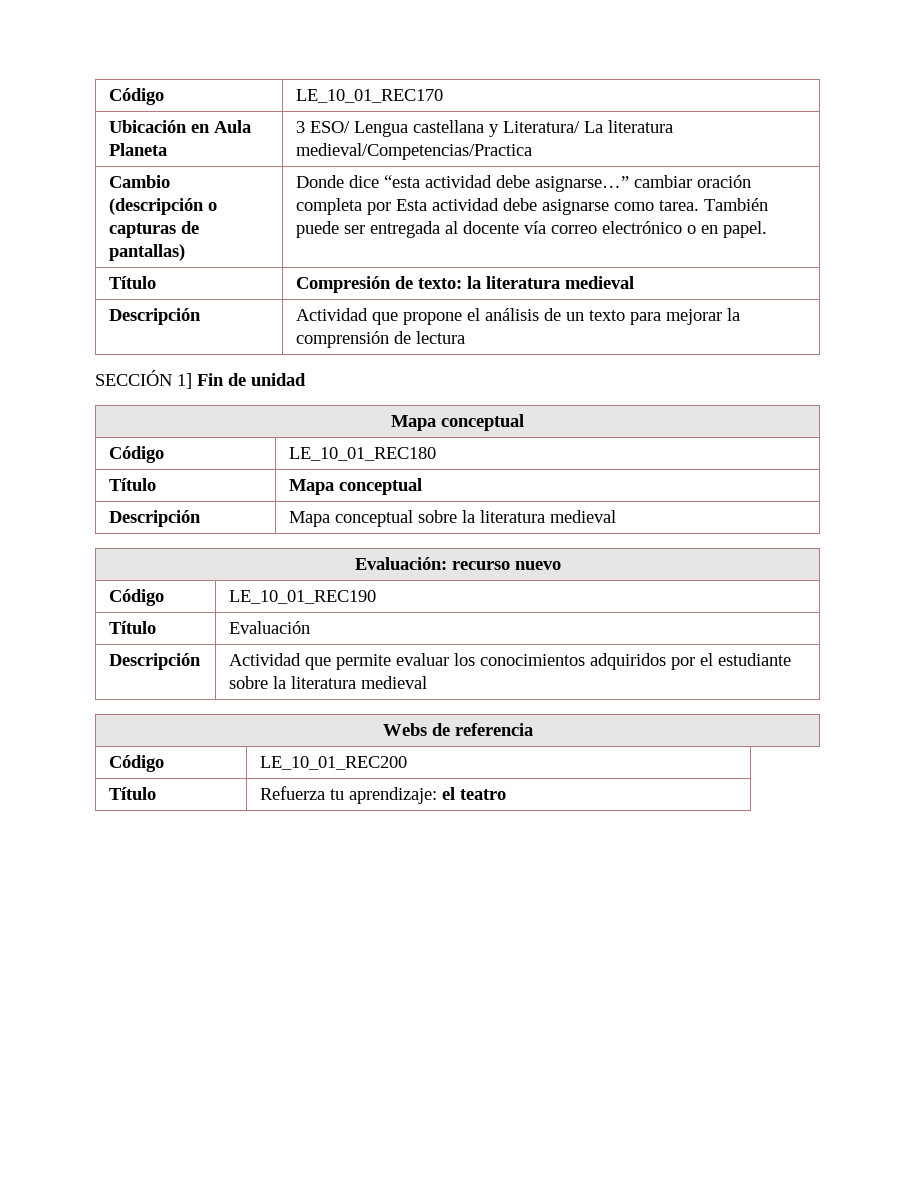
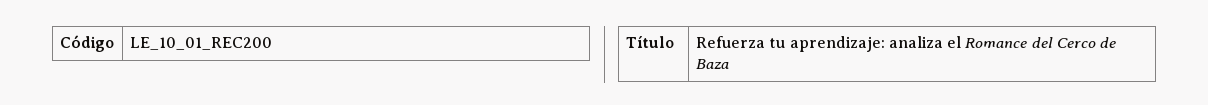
[109,88,165,105] [296,89,444,103] [109,120,252,133] [109,143,168,156] [296,120,674,137] [296,143,533,160] [109,175,171,188] [109,198,218,215] [109,221,200,238] [109,244,186,261] [296,175,752,192] [296,198,769,215] [296,221,768,238] [109,276,157,289] [296,276,635,293] [109,308,202,325] [296,308,741,325] [296,331,466,348] [95,370,306,389] [391,414,524,431] [109,446,165,463] [289,447,437,461] [109,478,157,491] [289,478,423,495] [109,510,202,527] [289,510,617,527] [354,557,561,570] [109,589,165,606] [229,590,377,604] [109,621,157,634] [229,621,311,634] [109,653,202,670] [229,653,792,670] [229,676,428,689] [382,723,533,736] [109,755,165,772] Código | LE_10_01_REC170 // Ubicación en Aula Planeta | 3 ESO/ Lengua castellana y Literatura/ La literatura medieval/Competencias/Practica // Cambio (descripción o capturas de pantallas) | Donde dice “esta actividad debe asignarse…” cambiar oración completa por Esta actividad debe asignarse como tarea. También puede ser entregada al docente vía correo electrónico o en papel. // Título | Compresión de texto: la literatura medieval // Descripción | Actividad que propone el análisis de un texto para mejorar la comprensión de lectura // SECCIÓN 1] Fin de unidad // Mapa conceptual // Código | LE_10_01_REC180 // Título | Mapa conceptual // Descripción | Mapa conceptual sobre la literatura medieval // Evaluación: recurso nuevo // Código | LE_10_01_REC190 // Título | Evaluación // Descripción | Actividad que permite evaluar los conocimientos adquiridos por el estudiante sobre la literatura medieval // Webs de referencia // Código -> [59,35,114,52] Código
[442,787,507,800] el teatro -> [888,36,1117,48] [695,59,729,69] analiza el Romance del Cerco de Baza

